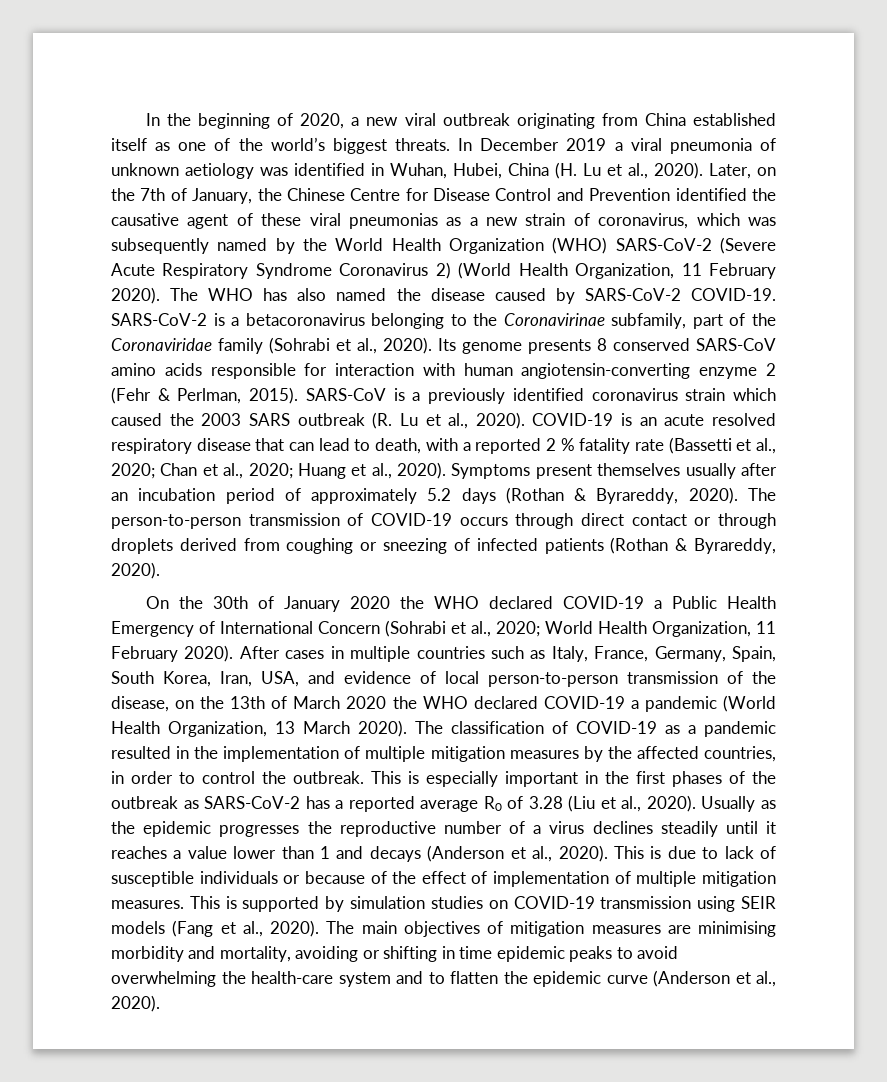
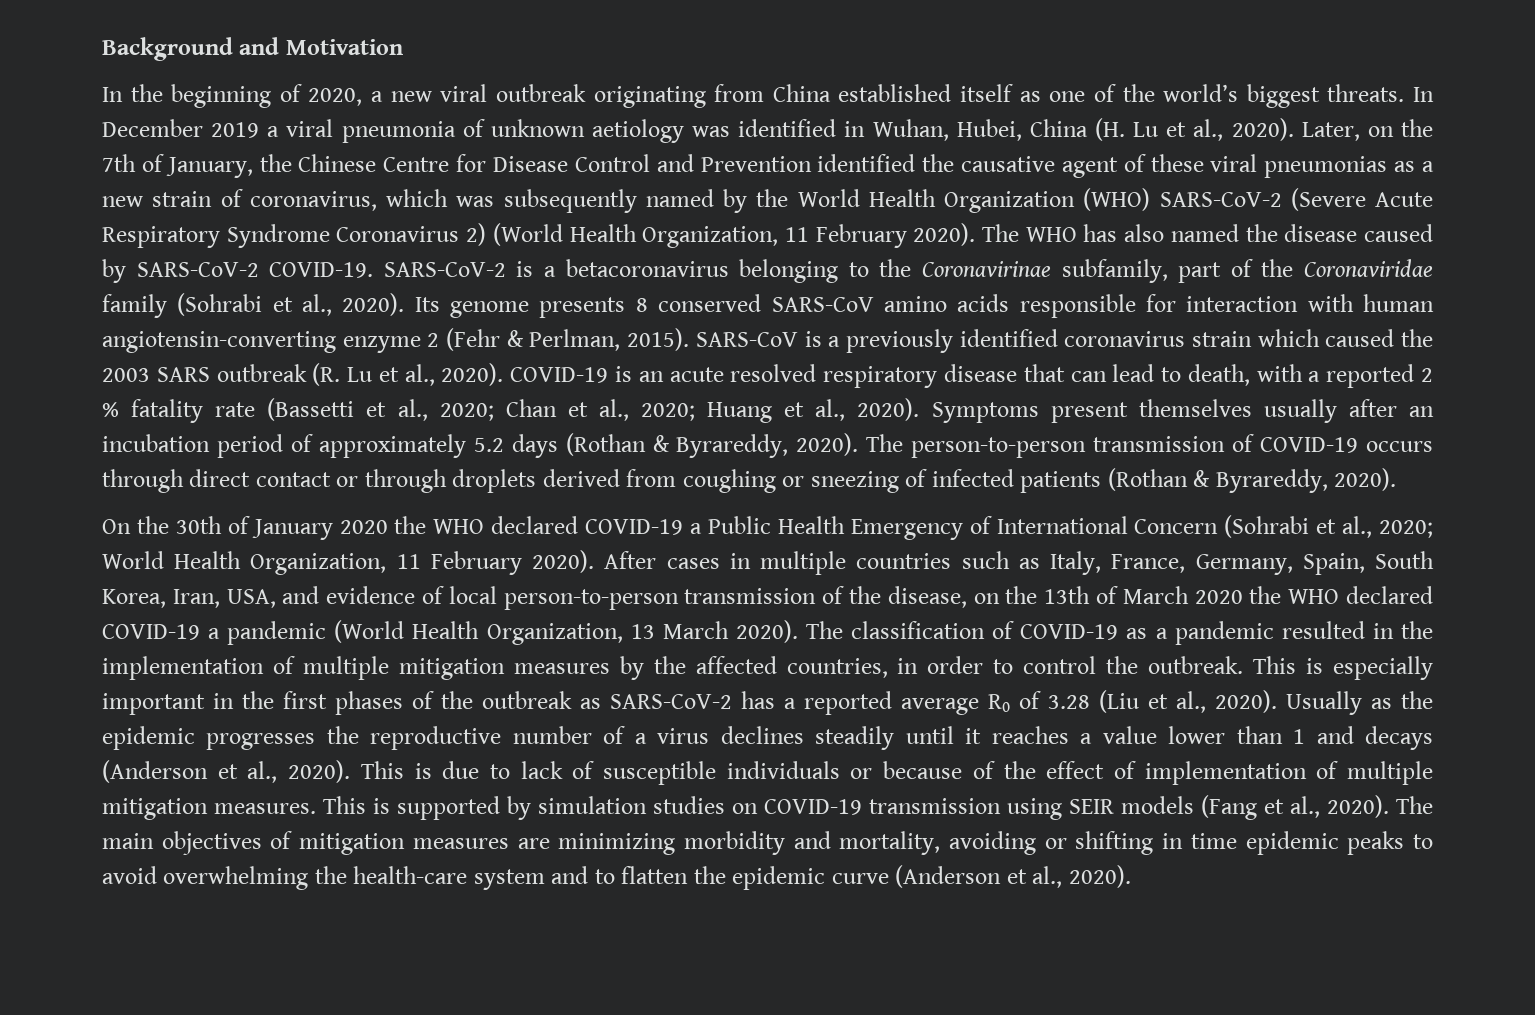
(145, 119) none -> [102,37,403,61] Background and Motivation //
[698,921,776,937] minimising -> [558,833,676,855] minimizing

